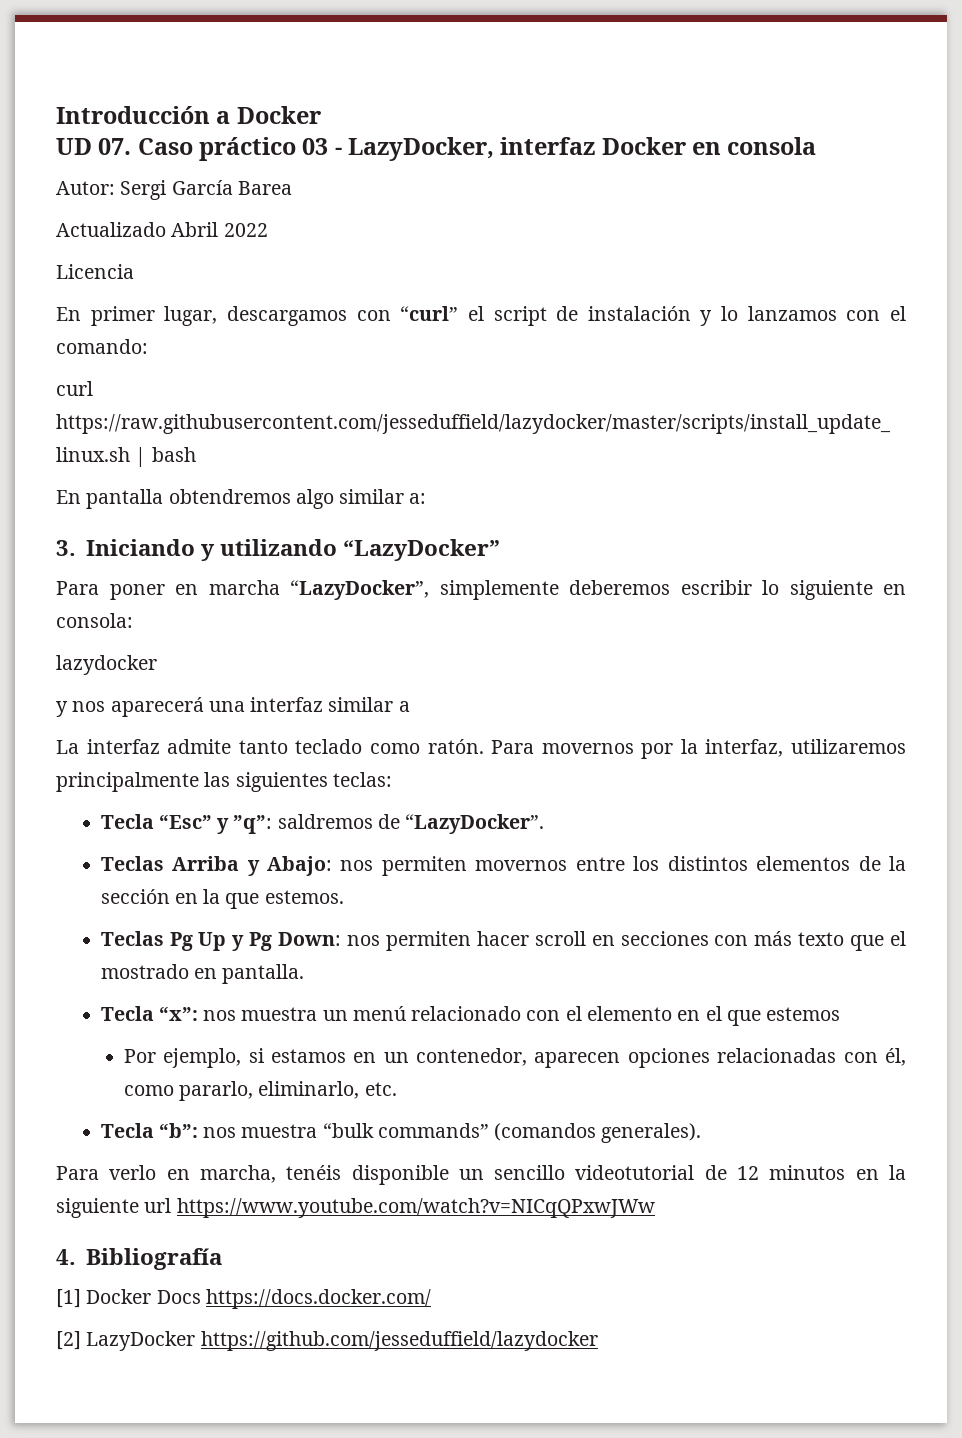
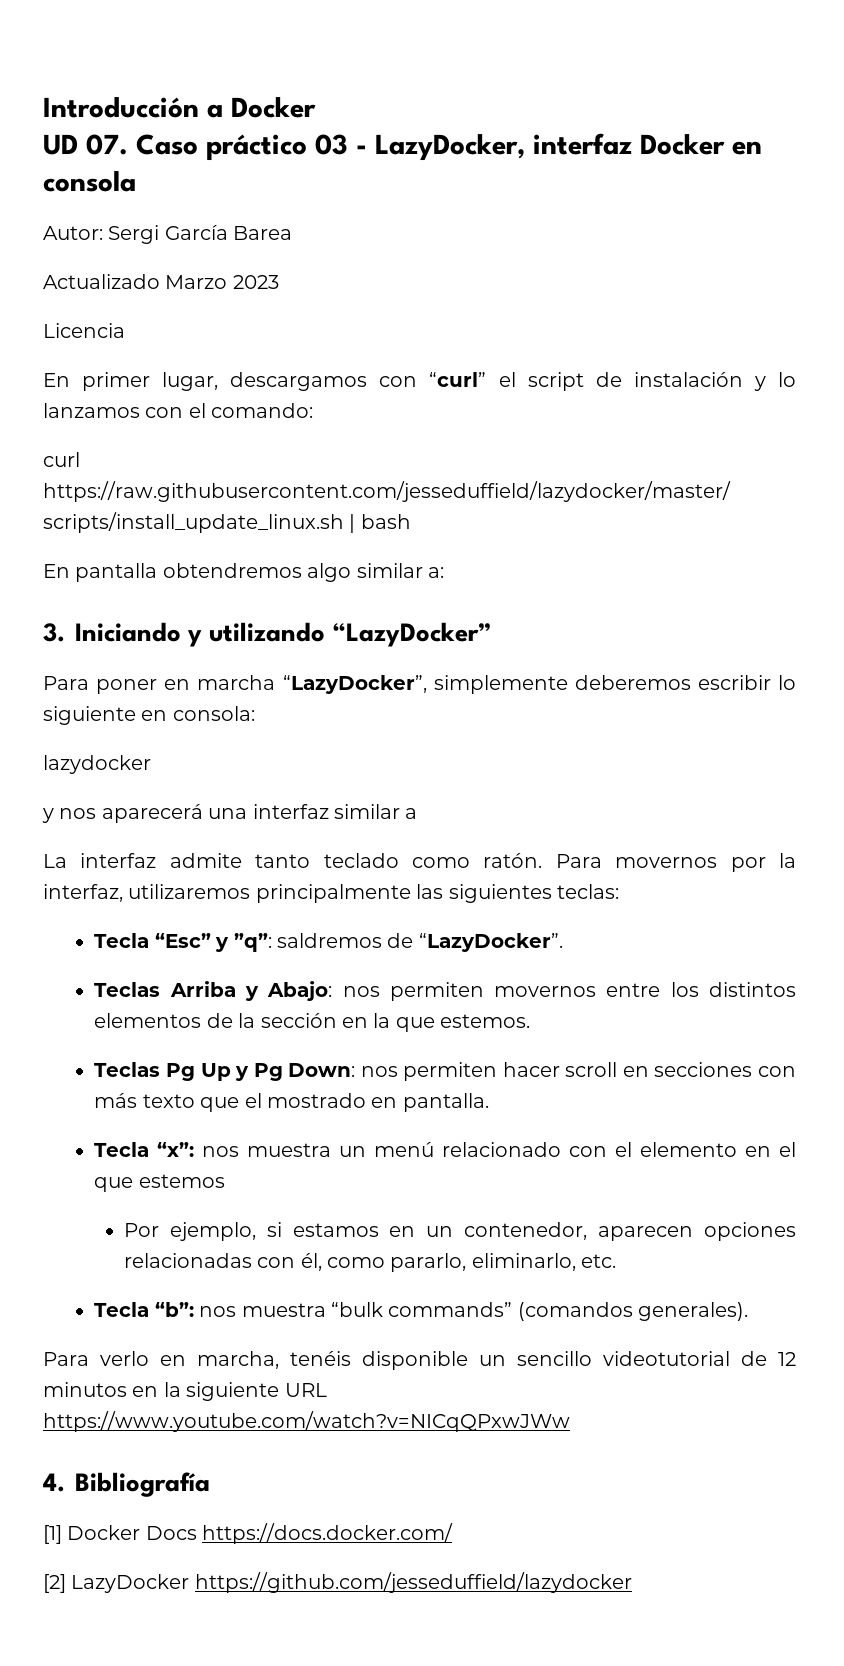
[171,222,268,237] Abril 2022 -> [165,275,279,289] Marzo 2023
[144,1198,172,1213] url -> [284,1383,327,1397] URL

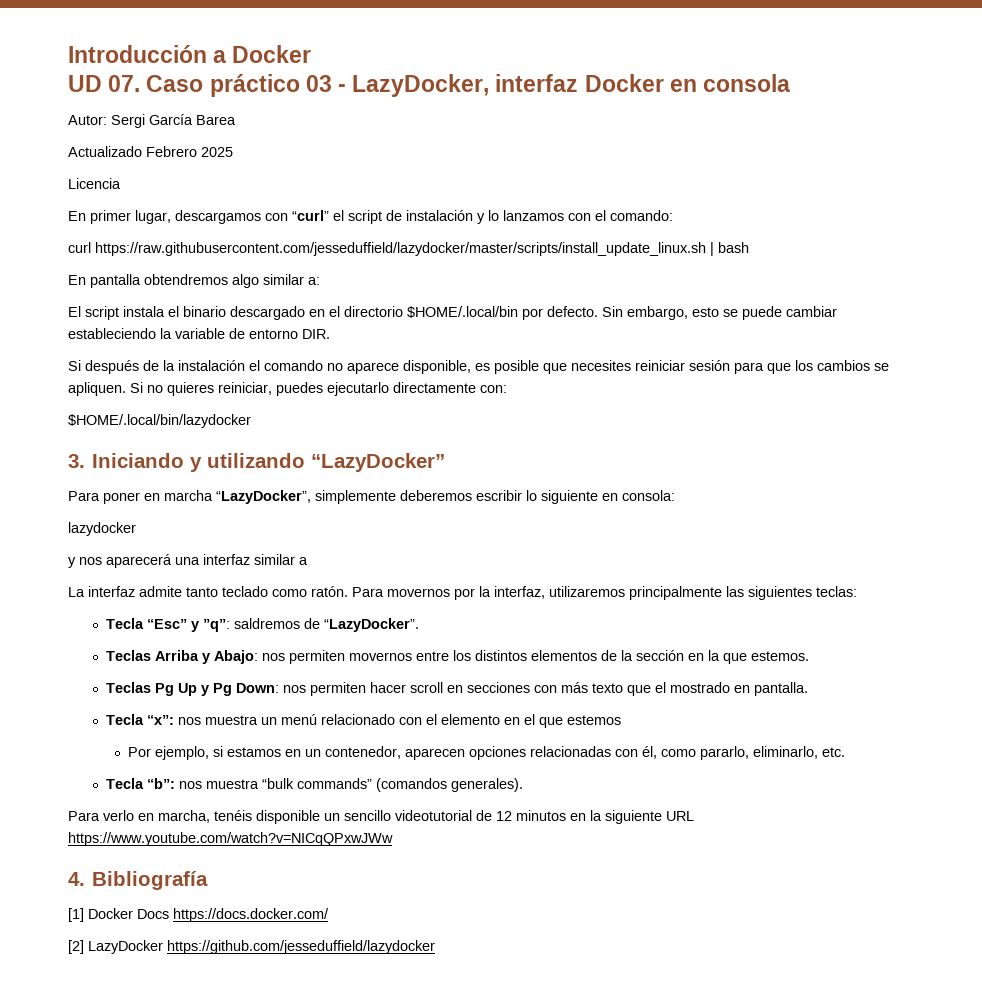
[165,275,279,289] Marzo 2023 -> [146,146,233,157] Febrero 2025
(444, 572) none -> [68,306,837,320] [68,328,330,339] [68,360,889,374] [68,382,507,396] [68,414,251,428] // El script instala el binario descargado en el directorio $HOME/.local/bin por defecto. Sin embargo, esto se puede cambiar estableciendo la variable de entorno DIR. // Si después de la instalación el comando no aparece disponible, es posible que necesites reiniciar sesión para que los cambios se apliquen. Si no quieres reiniciar, puedes ejecutarlo directamente con: // $HOME/.local/bin/lazydocker

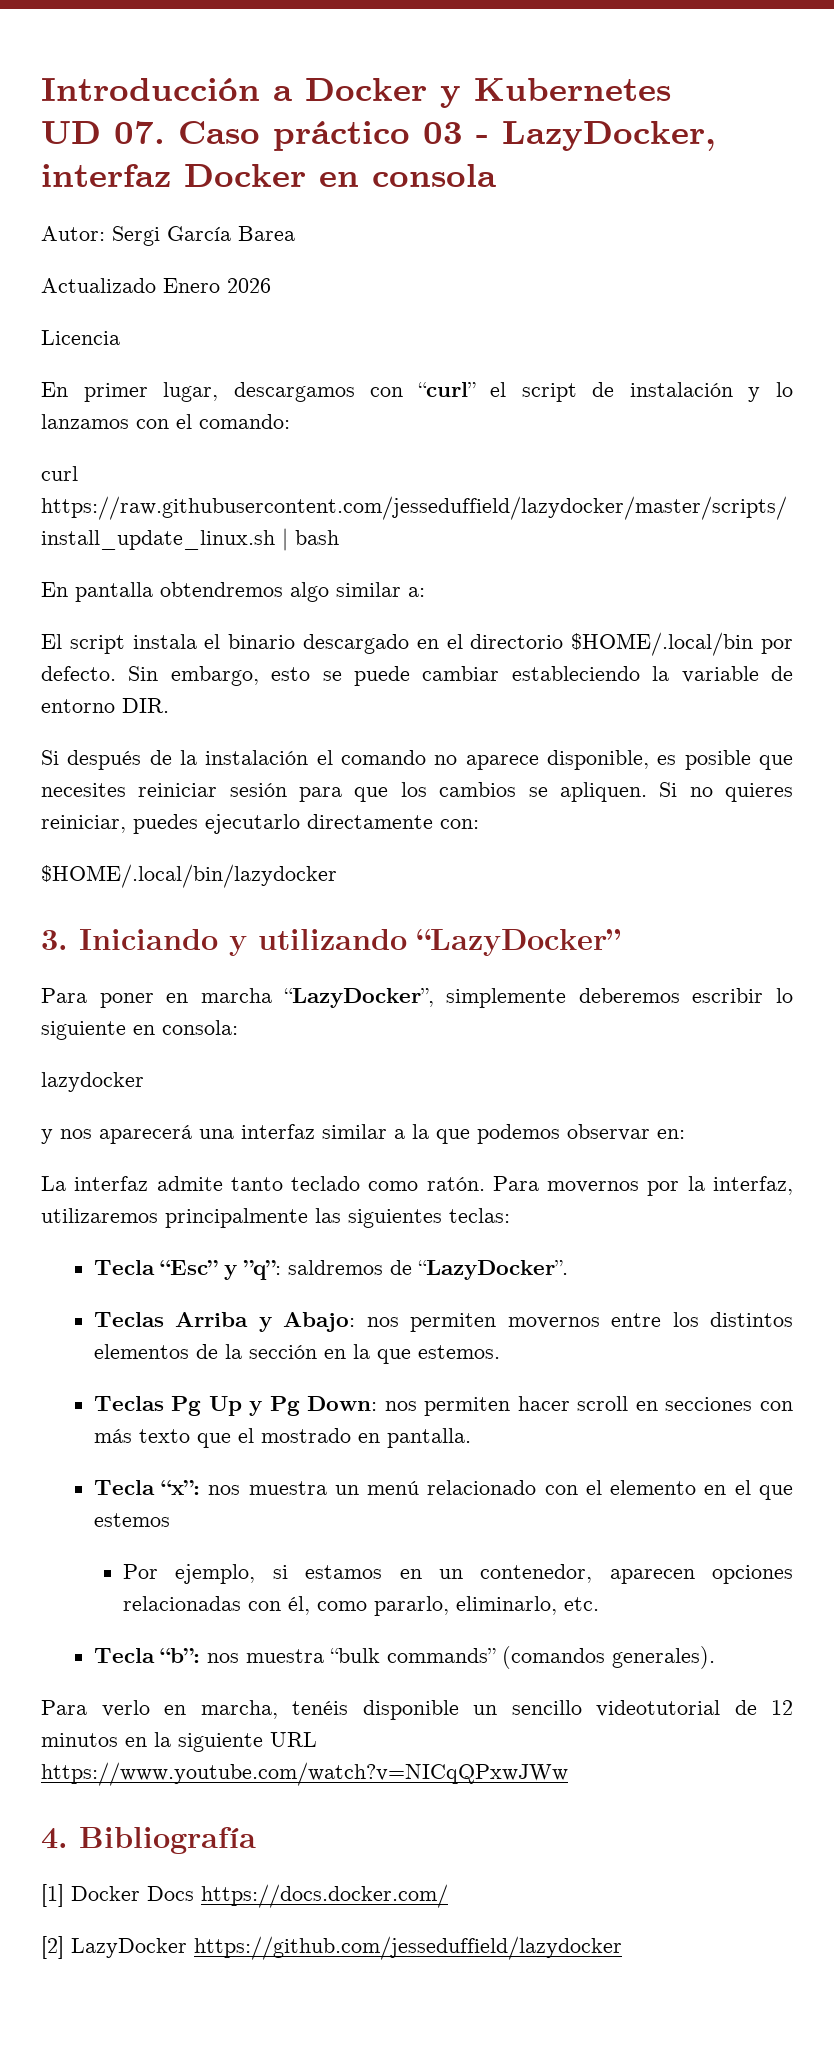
(312, 54) none -> [440,78,671,108] y Kubernetes
[146,146,233,157] Febrero 2025 -> [163,278,271,293] Enero 2026
(308, 561) none -> [412,1124,685,1144] la que podemos observar en:

